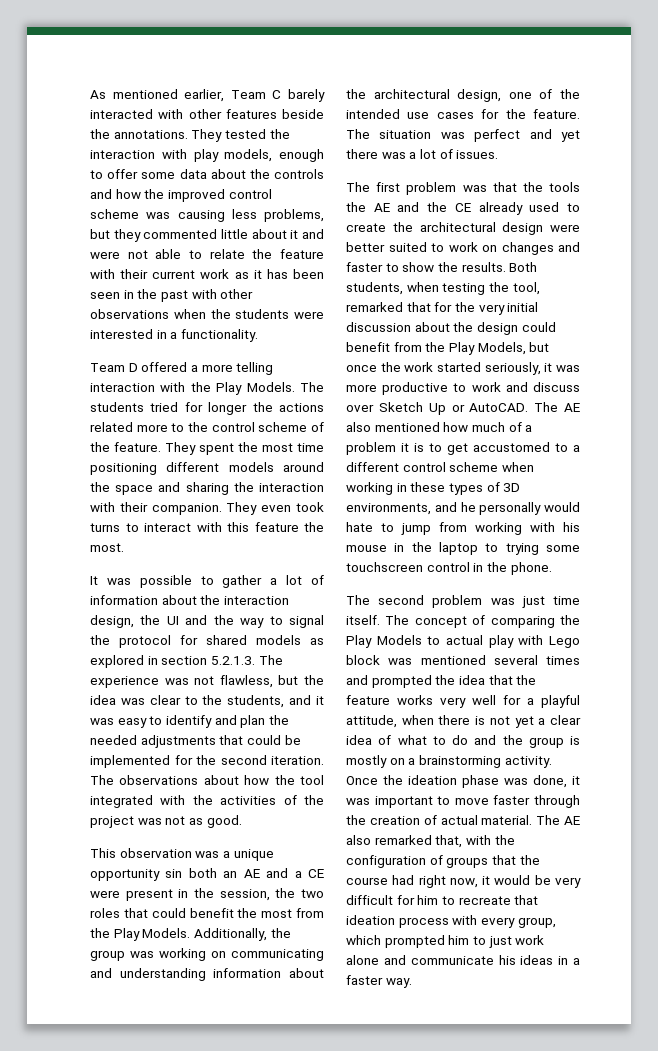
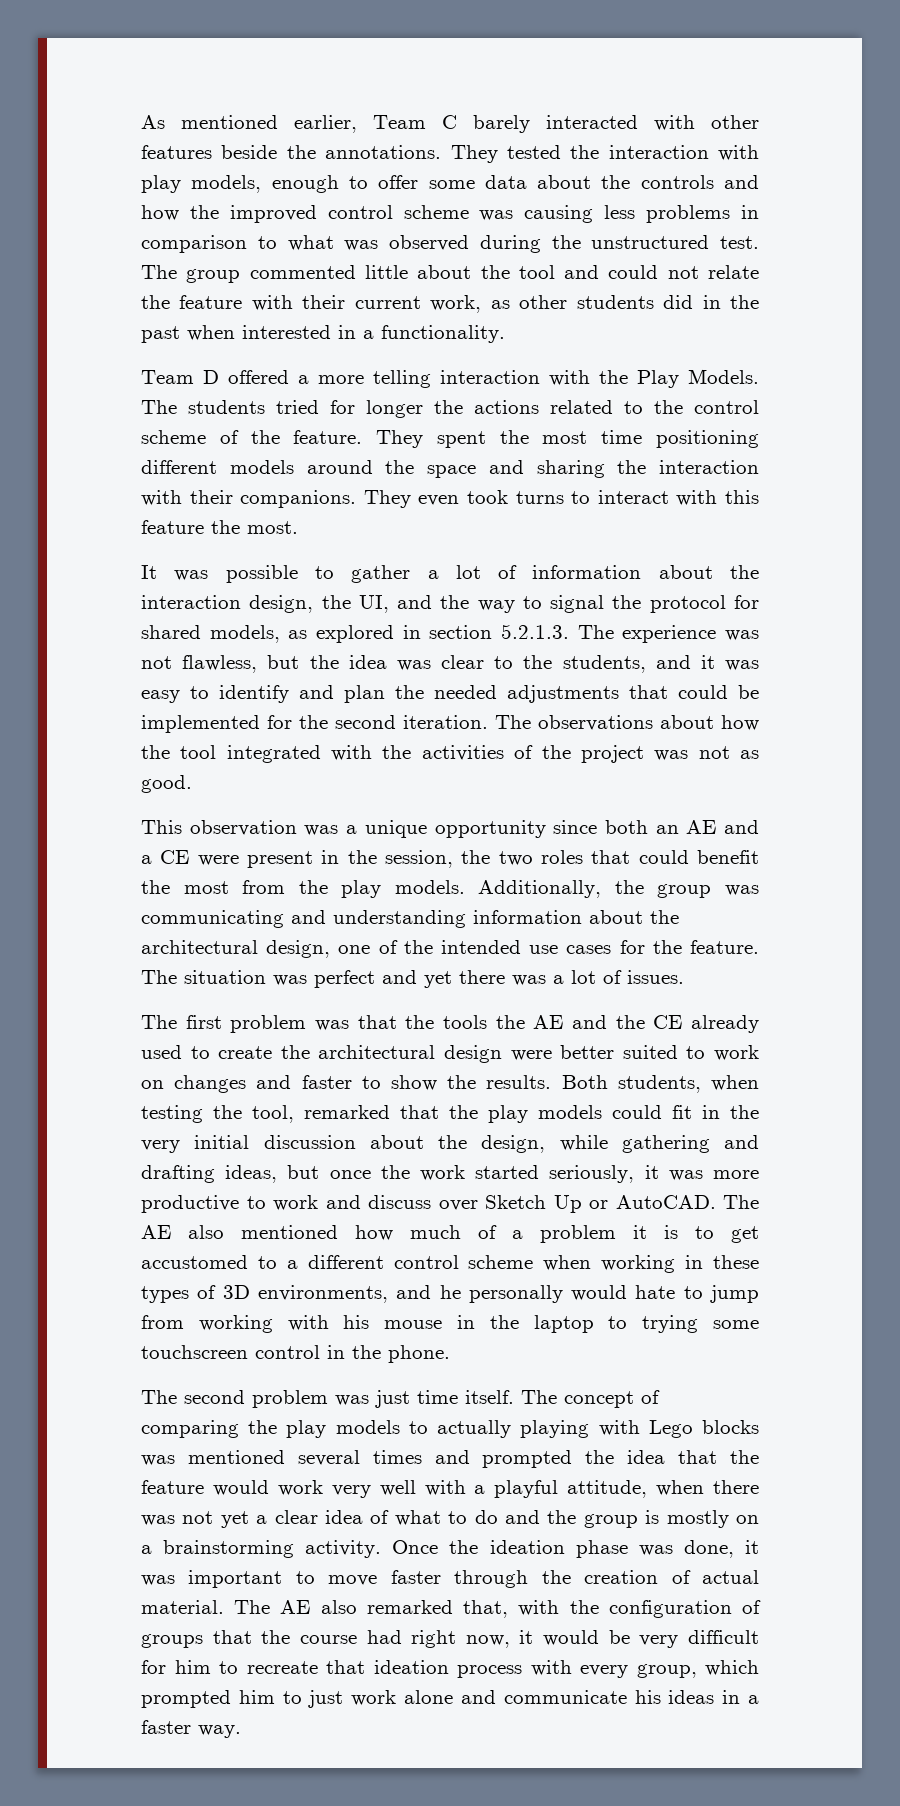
[264,209,324,222] [90,229,324,242] [90,249,202,259] problems, but they commented little about it and were not able to -> [646,205,760,223] [141,235,759,253] [141,265,699,283] problems in comparison to what was observed during the unstructured test. The group commented little about the tool and could not
[200,269,324,279] [90,289,254,302] [90,309,324,319] work as it has been seen in the past with other observations when the students were -> [430,295,760,313] [141,325,235,343] work, as other students did in the past when
[136,424,168,432] more -> (613, 407) none
[151,503,222,515] companion. -> [240,490,357,508] companions.
[166,616,179,625] UI -> [358,595,389,613] UI,
[256,635,301,645] models -> [209,625,280,643] models,
[165,869,183,878] sin -> [553,820,598,834] since
[113,928,191,941] Play Models. -> [341,880,465,898] play models.
[159,948,226,961] working on -> (759, 890) none
[434,302,453,312] for -> [449,1105,720,1123] the play models could fit in
[476,322,556,335] [346,342,526,355] design could benefit from the Play Models, -> [481,1135,759,1153] [141,1165,278,1183] design, while gathering and drafting ideas,
[346,635,514,648] Play Models to actual play -> [286,1420,590,1438] play models to actually playing
[346,655,380,665] block -> [702,1420,759,1434] blocks
[397,695,433,705] works -> [212,1480,323,1496] would work
[503,695,521,705] for -> [424,1480,466,1496] with
[475,716,486,725] is -> [141,1515,175,1526] was

